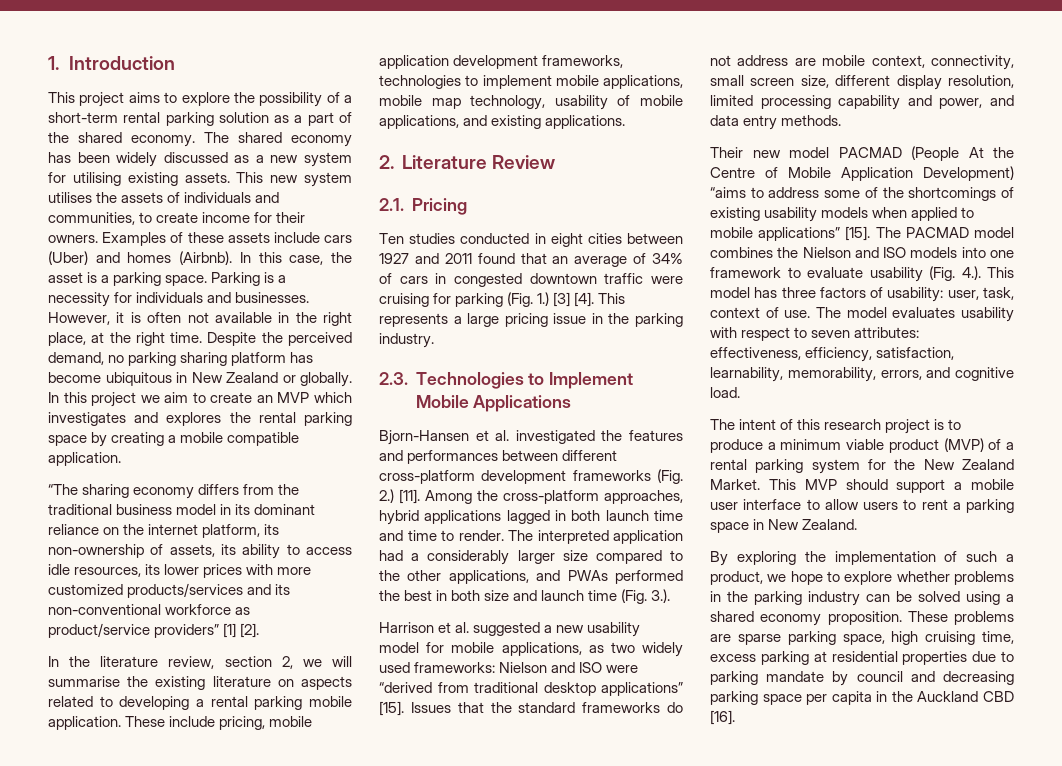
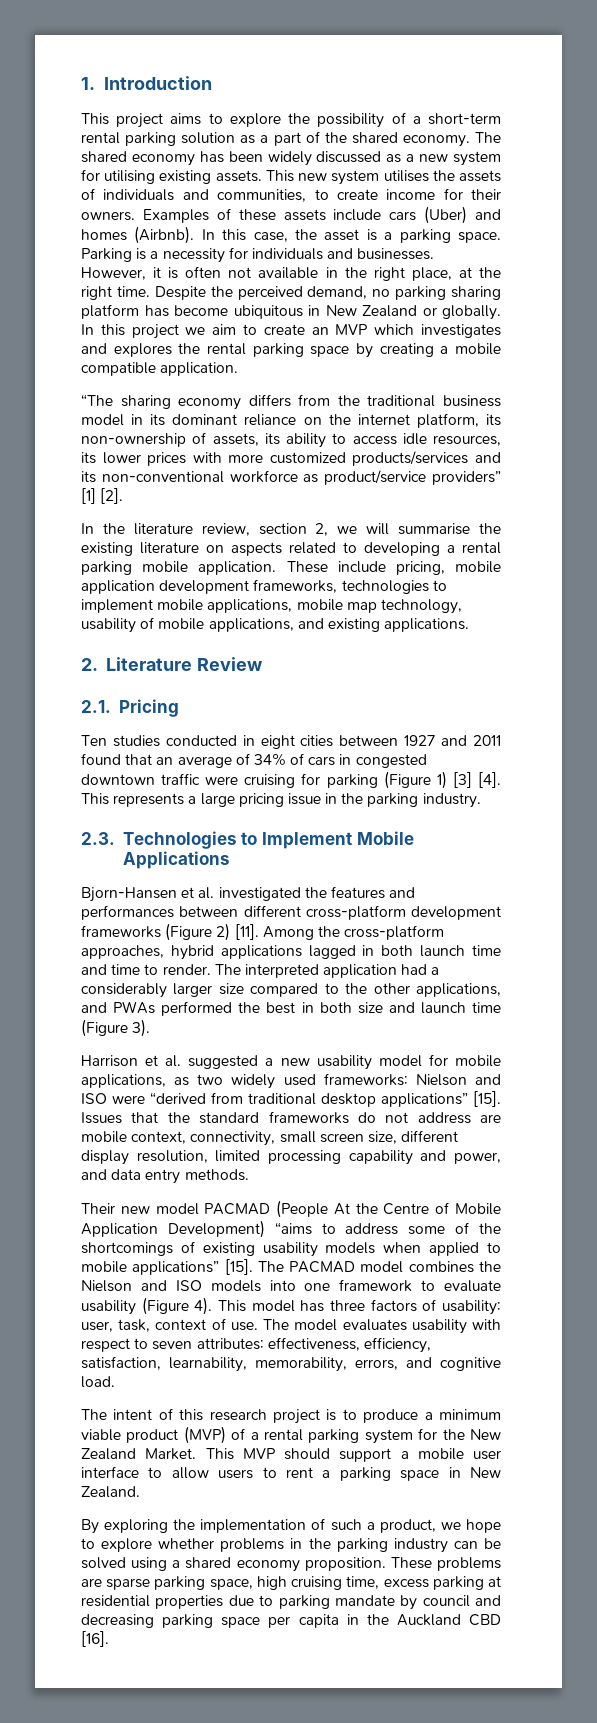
[507,292,550,307] (Fig. 1.) -> [383,771,447,789] (Figure 1)
[657,469,683,484] [379,489,394,503] (Fig. 2.) -> [165,923,231,941] (Figure 2)
[621,589,671,604] (Fig. 3.). -> [81,1019,151,1037] (Figure 3).
[929,266,981,281] (Fig. 4.). -> [141,1297,213,1315] (Figure 4).

